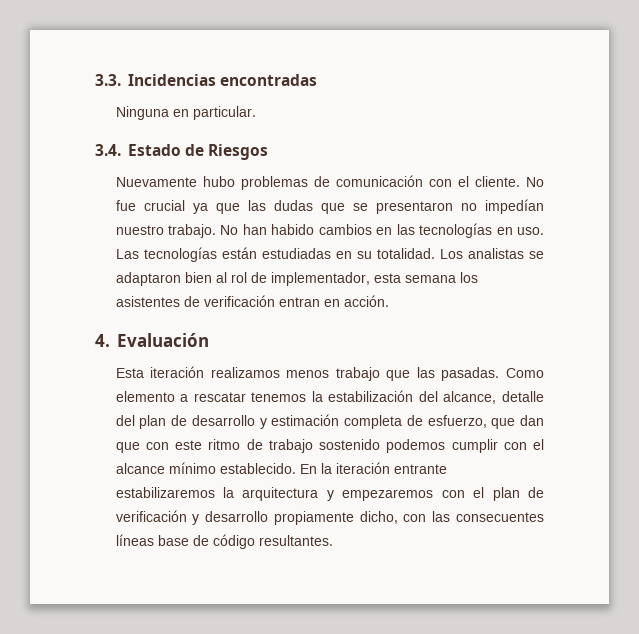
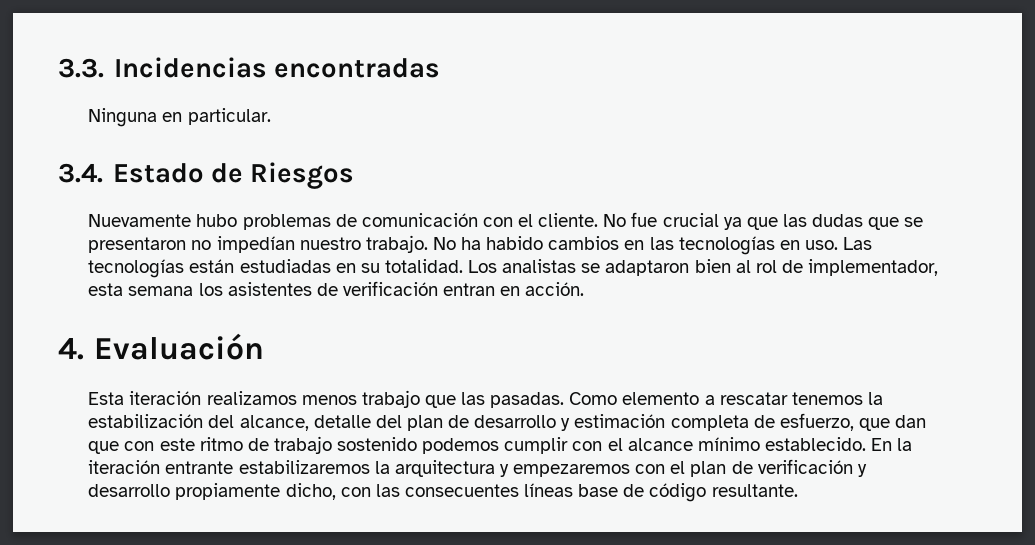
[242,224,267,235] han -> [461,237,482,250] ha
[258,535,333,546] resultantes. -> [711,484,798,497] resultante.

